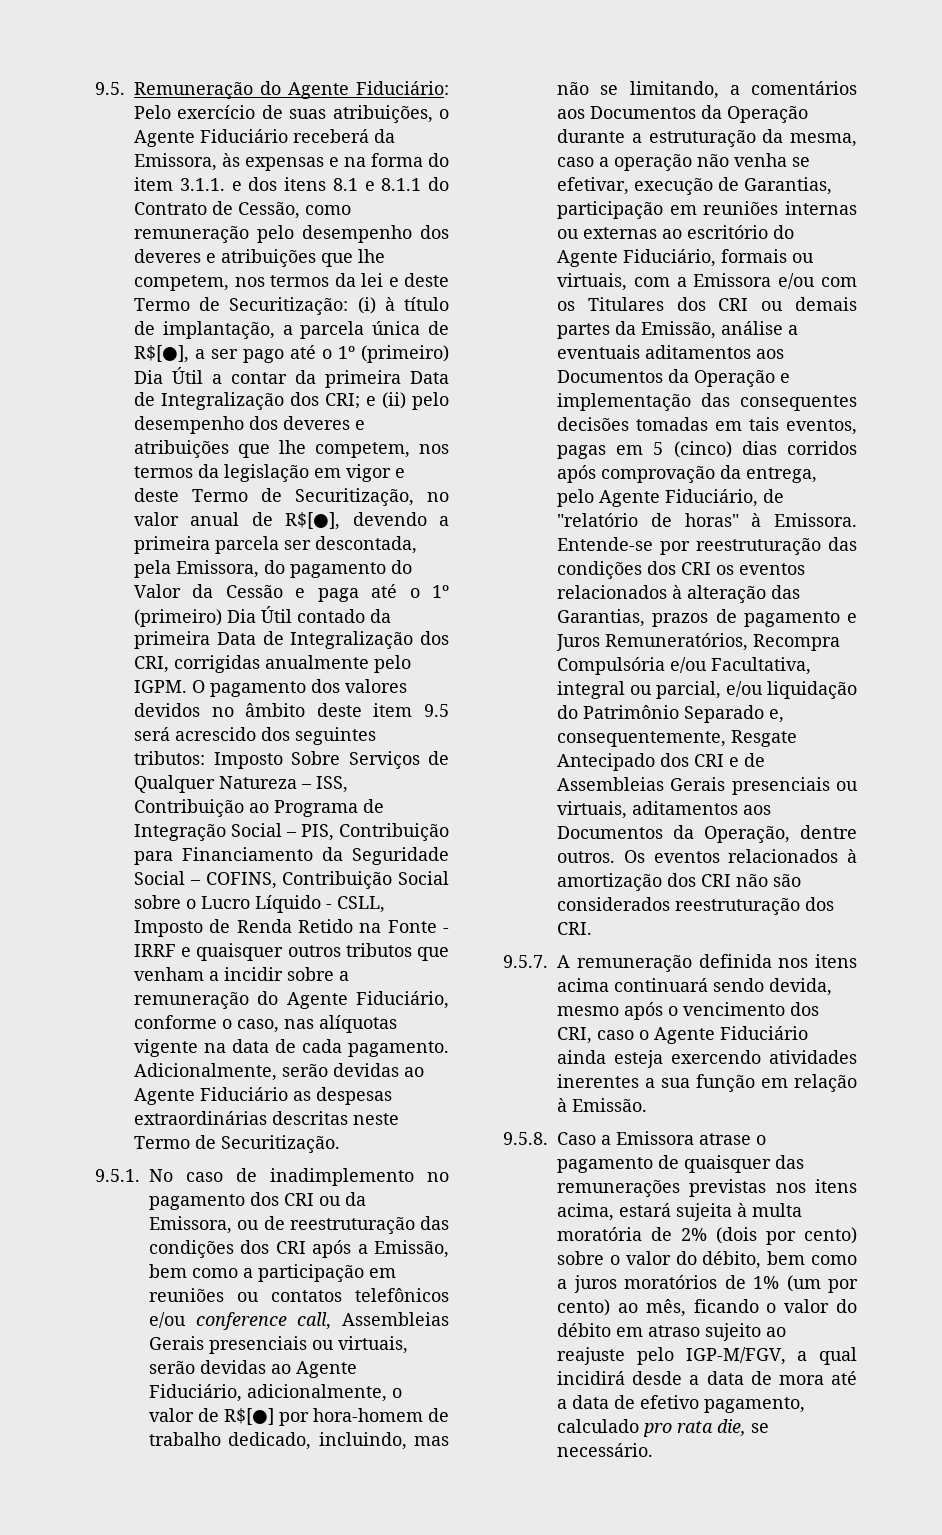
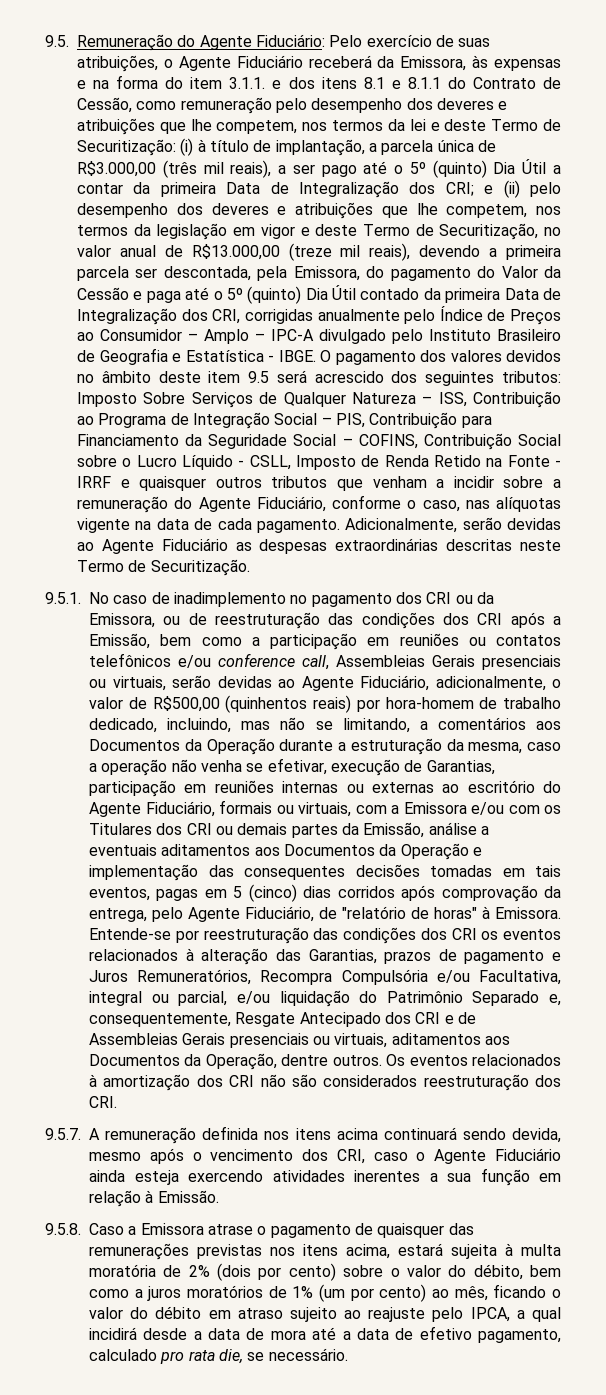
[134,345,189,363] R$[●], -> [77,160,272,178] R$3.000,00 (três mil reais),
[338,345,449,363] 1º (primeiro) -> [409,160,487,178] 5º (quinto)
[285,512,341,530] R$[●], -> [191,243,411,261] R$13.000,00 (treze mil reais),
[432,585,449,598] [134,609,222,627] 1º (primeiro) -> [226,286,302,304] 5º (quinto)
[134,680,187,693] IGPM. -> [439,306,561,325] [77,329,561,344] [77,348,316,365] Índice de Preços ao Consumidor – Amplo – IPC-A divulgado pelo Instituto Brasileiro de Geografia e Estatística - IBGE.
[224,1408,274,1425] R$[●] -> [152,695,351,713] R$500,00 (quinhentos reais)
[685,1347,786,1365] IGP-M/FGV, -> [470,1307,510,1322] IPCA,

